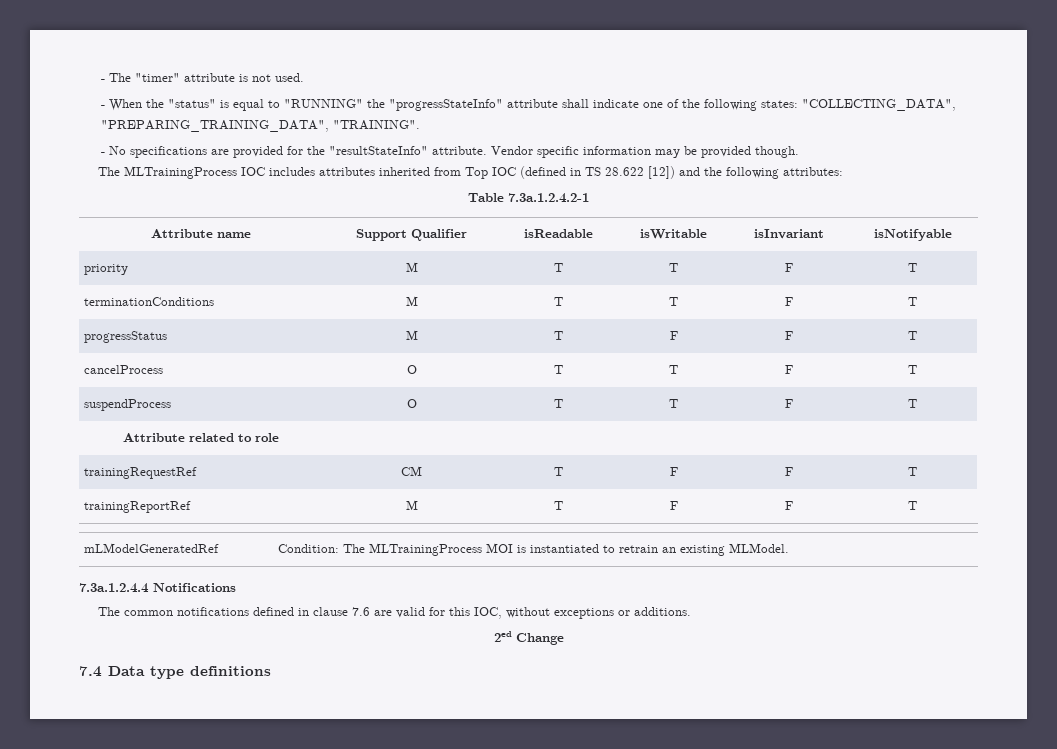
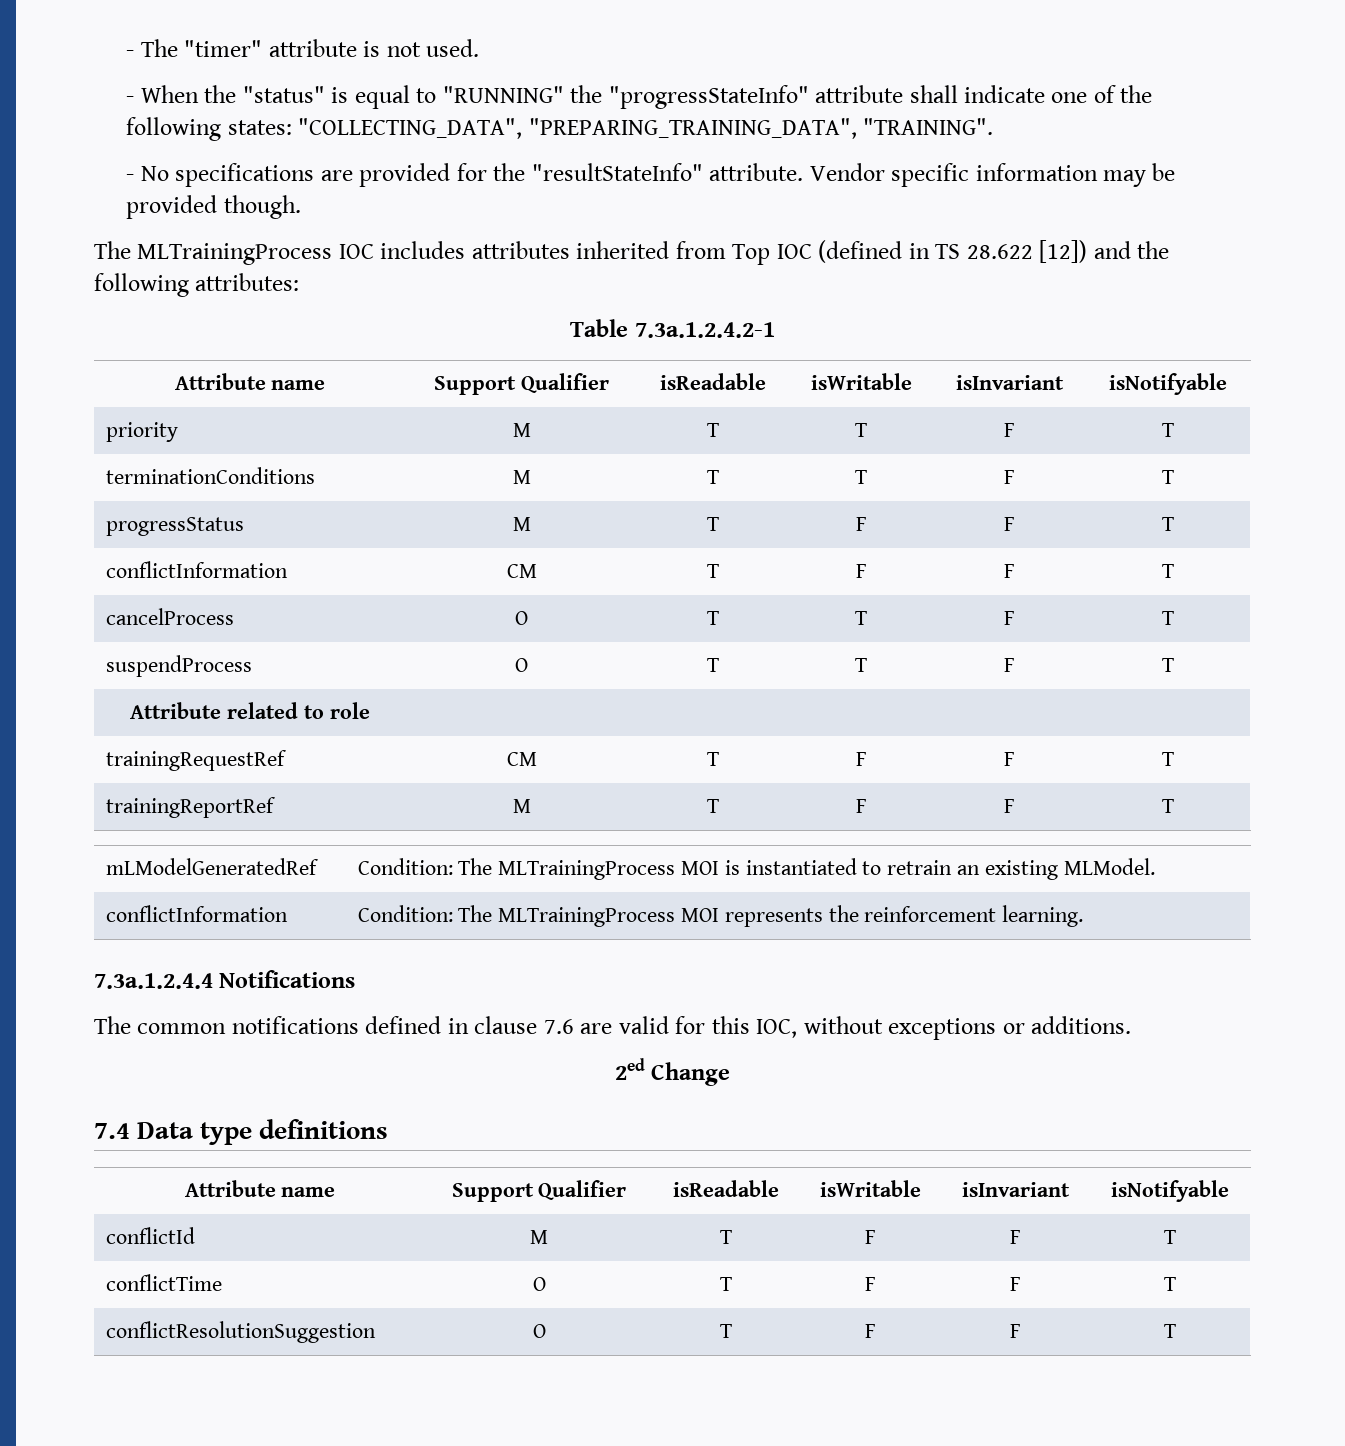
(917, 335) none -> [105,561,288,578] [506,564,537,578] [707,564,720,578] [855,564,867,578] [1004,564,1016,578] [1162,564,1174,578] // conflictInformation | CM | T | F | F | T
(790, 548) none -> [105,905,288,922] [357,905,1084,927] // conflictInformation | Condition: The MLTrainingProcess MOI represents the reinforcement learning.
(271, 671) none -> [184,1180,336,1197] [451,1180,627,1202] [673,1180,780,1197] [819,1180,921,1197] [961,1182,1070,1197] [1111,1180,1229,1202] [105,1227,195,1244] [530,1230,548,1244] [720,1230,733,1244] [864,1230,876,1244] [1009,1230,1021,1244] [1164,1230,1176,1244] [105,1274,222,1291] [532,1277,546,1291] [720,1277,733,1291] [864,1277,876,1291] [1009,1277,1021,1291] [1164,1277,1176,1291] [105,1321,376,1343] [532,1324,546,1338] [720,1324,733,1338] [864,1324,876,1338] [1009,1324,1021,1338] [1164,1324,1176,1338] // Attribute name | Support Qualifier | isReadable | isWritable | isInvariant | isNotifyable // conflictId | M | T | F | F | T // conflictTime | O | T | F | F | T // conflictResolutionSuggestion | O | T | F | F | T

